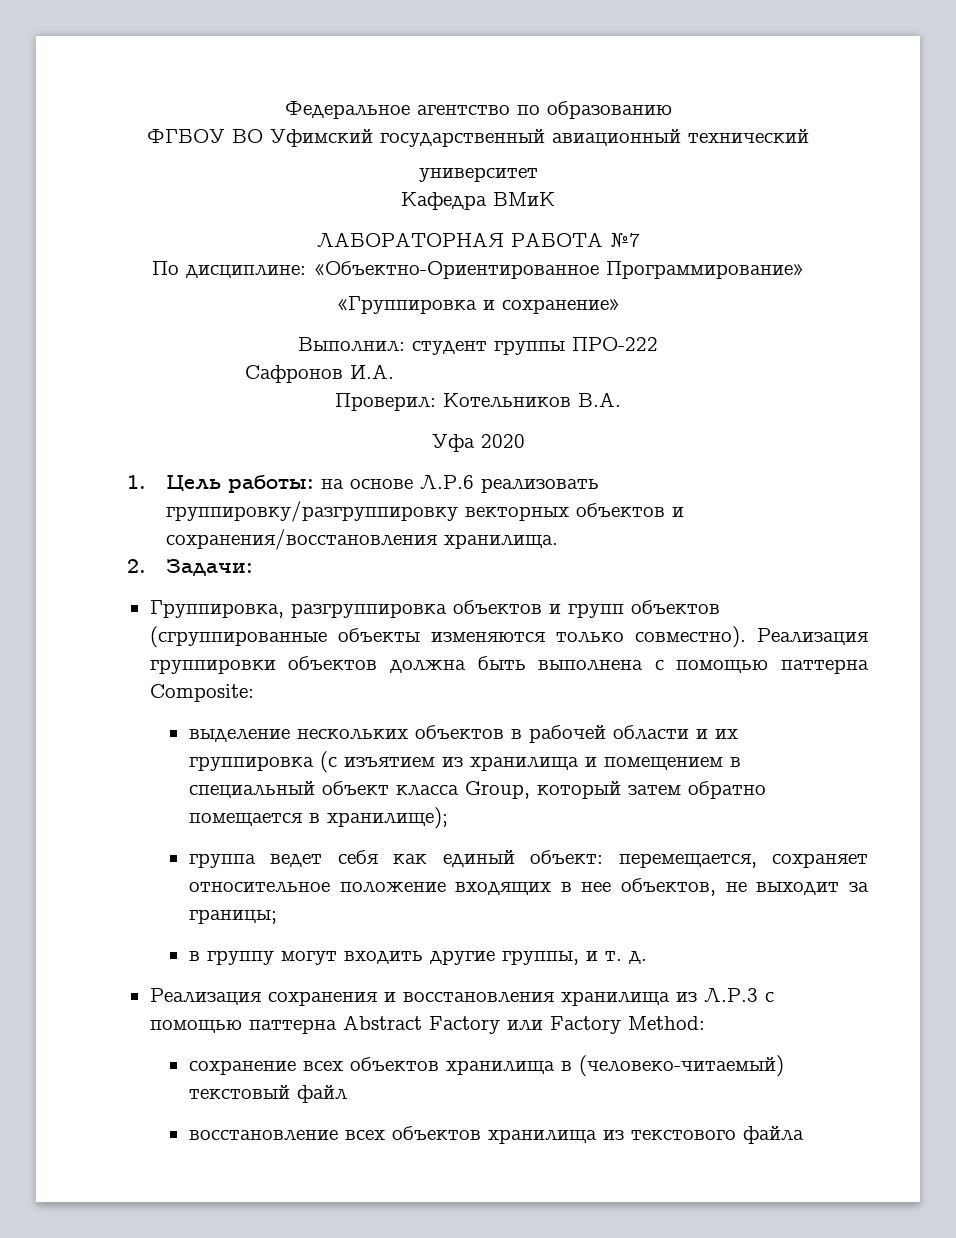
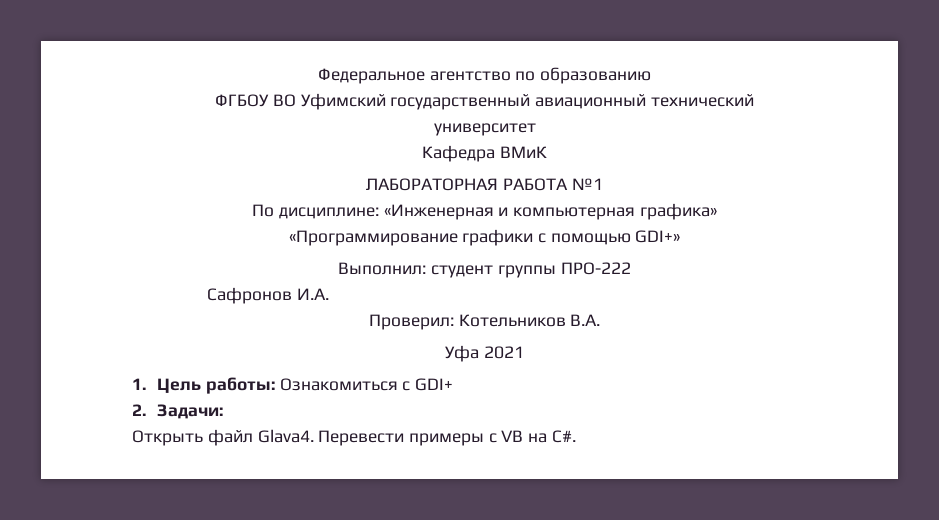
[609,233,640,247] №7 -> [571,178,603,190] №1
[312,261,805,279] [335,296,621,314] «Объектно-Ориентированное Программирование» // «Группировка и сохранение» -> [383,203,717,220] [288,229,681,246] «Инженерная и компьютерная графика» // «Программирование графики с помощью GDI+»
[480,434,525,448] 2020 -> [483,346,524,359] 2021
[321,475,600,493] [166,501,685,522] [166,529,559,550] [127,559,254,576] [149,600,720,618] [149,626,868,648] [149,656,870,674] [149,684,254,702] [188,725,738,743] [188,751,741,773] [188,781,766,799] [188,807,448,829] [188,850,868,868] [188,878,870,896] [188,909,277,924] [188,950,647,965] [149,988,774,1006] [149,1015,705,1034] [188,1055,784,1077] [188,1085,348,1103] [188,1126,804,1144] на основе Л.Р.6 реализовать группировку/разгруппировку векторных объектов и сохранения/восстановления хранилища. // 2. Задачи: // Группировка, разгруппировка объектов и групп объектов (сгруппированные объекты изменяются только совместно). Реализация группировки объектов должна быть выполнена с помощью паттерна Composite: // выделение нескольких объектов в рабочей области и их группировка (с изъятием из хранилища и помещением в специальный объект класса Group, который затем обратно помещается в хранилище); // группа ведет себя как единый объект: перемещается, сохраняет относительное положение входящих в нее объектов, не выходит за границы; // в группу могут входить другие группы, и т. д. // Реализация сохранения и восстановления хранилища из Л.Р.3 с помощью паттерна Abstract Factory или Factory Method: // сохранение всех объектов хранилища в (человеко-читаемый) текстовый файл // восстановление всех объектов хранилища из текстового файла -> [279,378,454,391] [132,404,224,419] [132,429,576,446] Ознакомиться с GDI+ // 2. Задачи: // Открыть файл Glava4. Перевести примеры с VB на С#.

